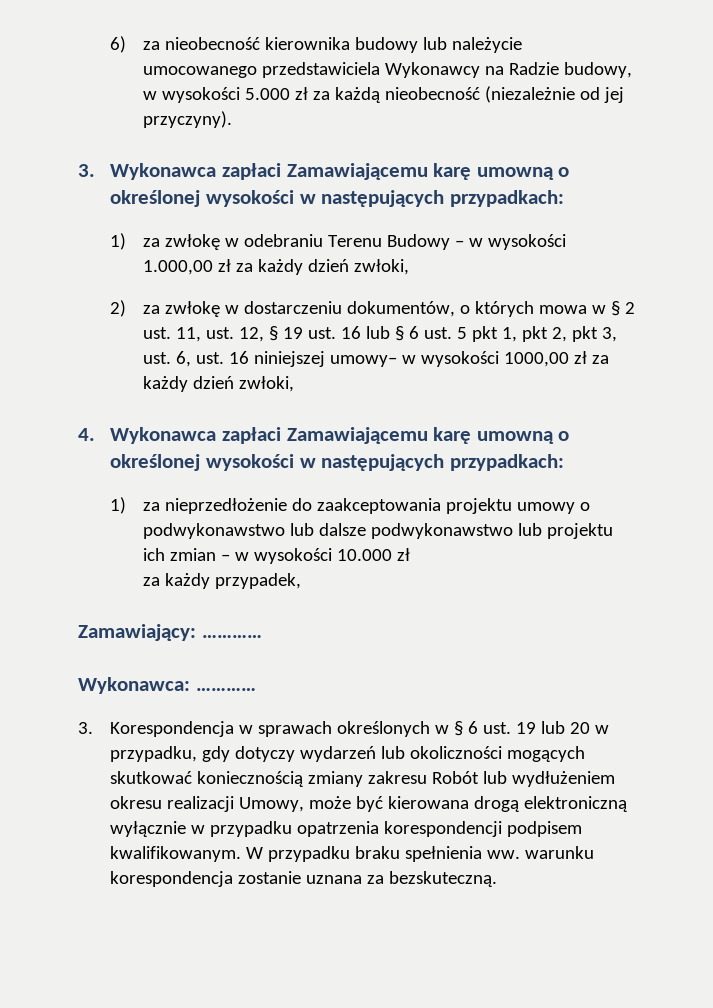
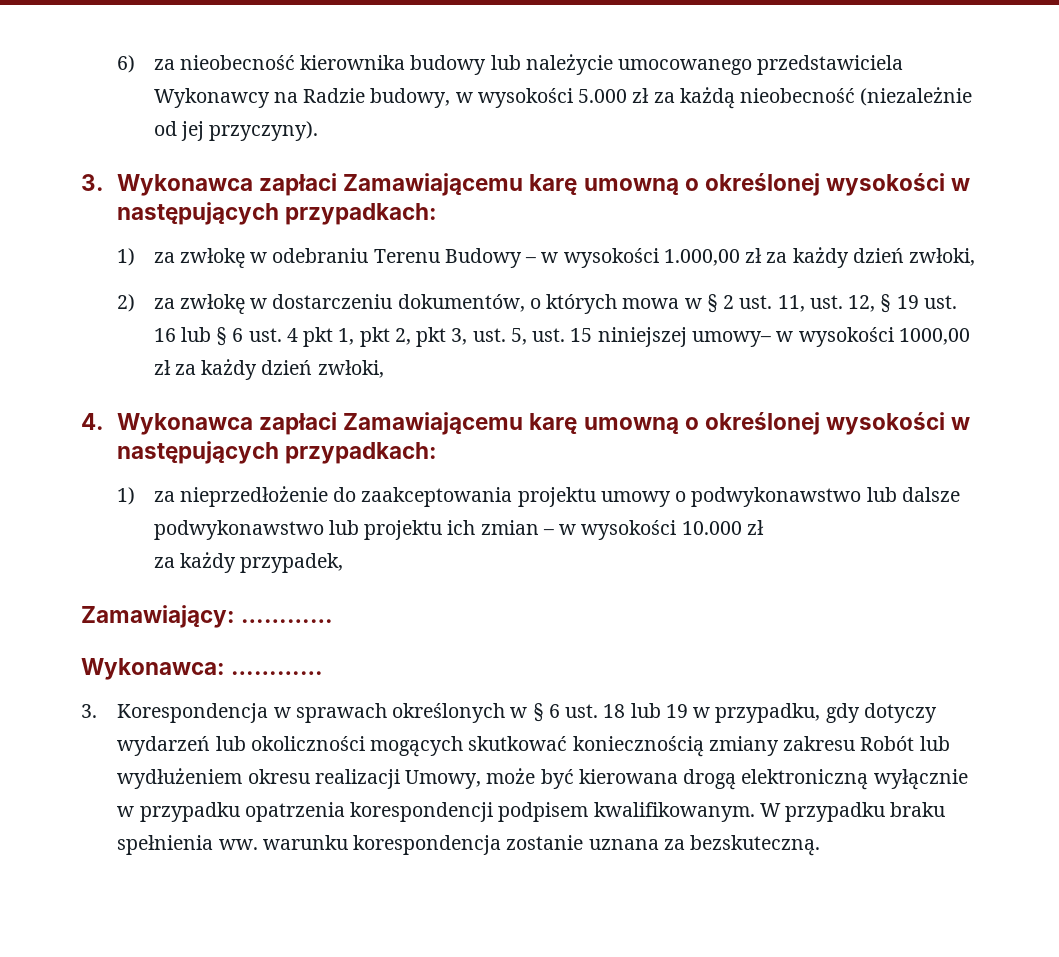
[456,327,467,339] 5 -> [286,328,298,342] 4
[175,351,249,367] 6, ust. 16 -> [510,328,593,345] 5, ust. 15
[516,721,591,734] 19 lub 20 -> [603,703,688,718] 18 lub 19

